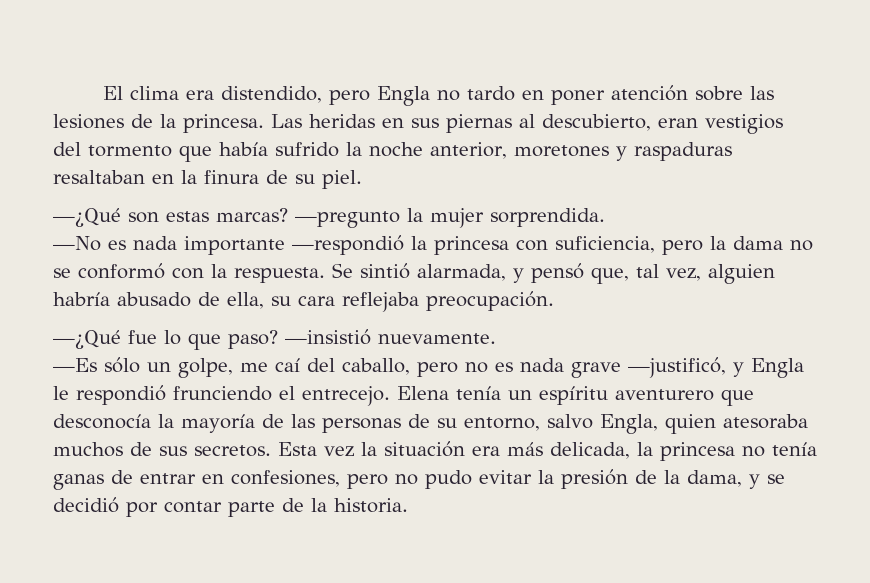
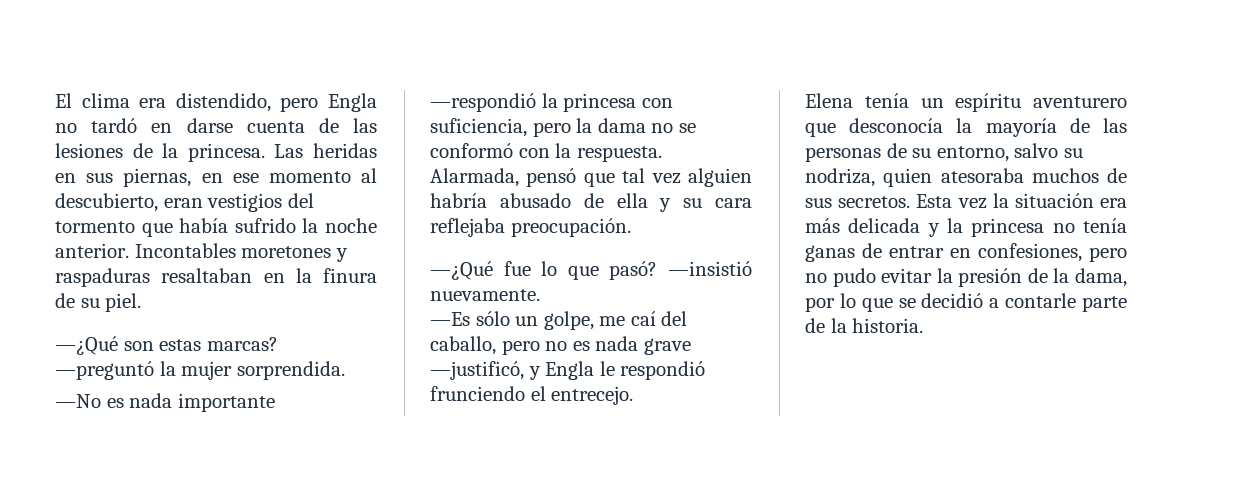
[467,85,744,105] tardo en poner atención sobre -> [91,118,339,133] tardó en darse cuenta de
[446,114,512,133] piernas -> [123,168,351,187] piernas, en ese momento
[430,142,507,159] anterior, -> [55,243,236,258] anterior. Incontables
[295,211,400,228] —pregunto -> [55,361,154,380] —preguntó
[332,263,701,284] Se sintió alarmada, y pensó que, tal vez, -> [430,168,681,187] Alarmada, pensó que tal vez
[227,292,264,309] ella, -> [616,193,672,212] ella y
[228,330,278,349] paso? -> [609,261,658,280] pasó?
(390, 396) none -> (634, 395) //
[600,414,658,434] Engla, -> [1063,148,1083,158] [805,168,875,187] su nodriza,
[550,442,630,459] delicada, -> [848,218,940,237] delicada y
[749,474,785,489] [53,497,222,517] y se decidió por contar -> [805,293,1077,312] por lo que se decidió a contarle

